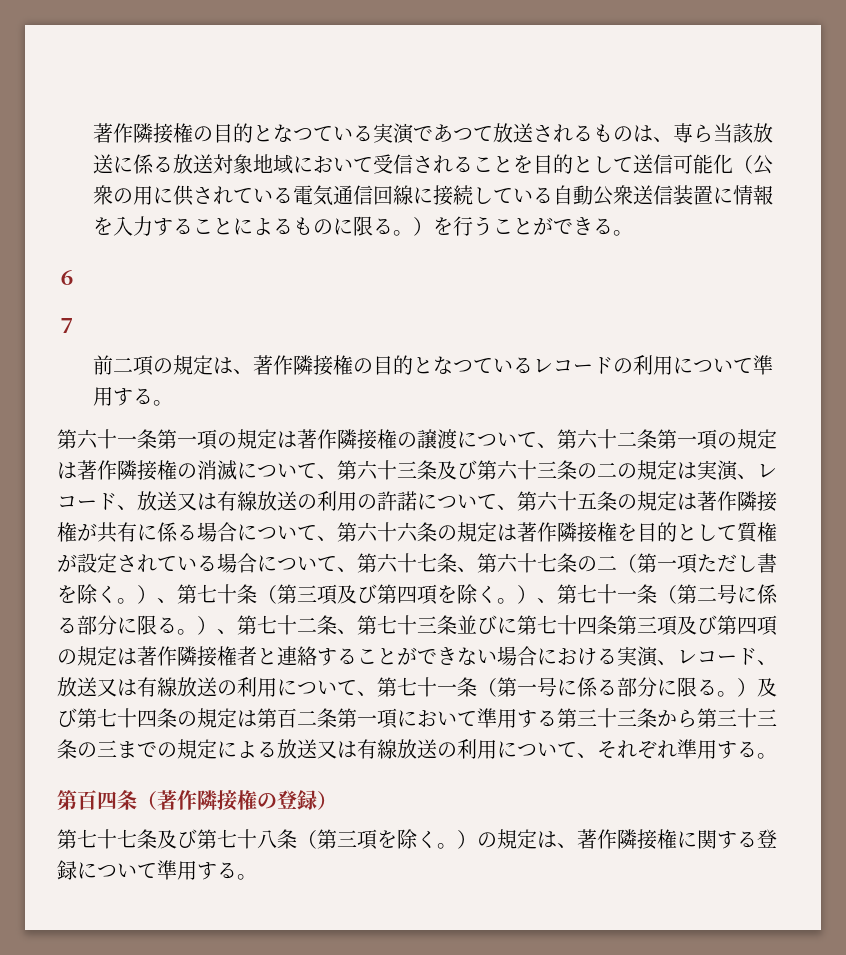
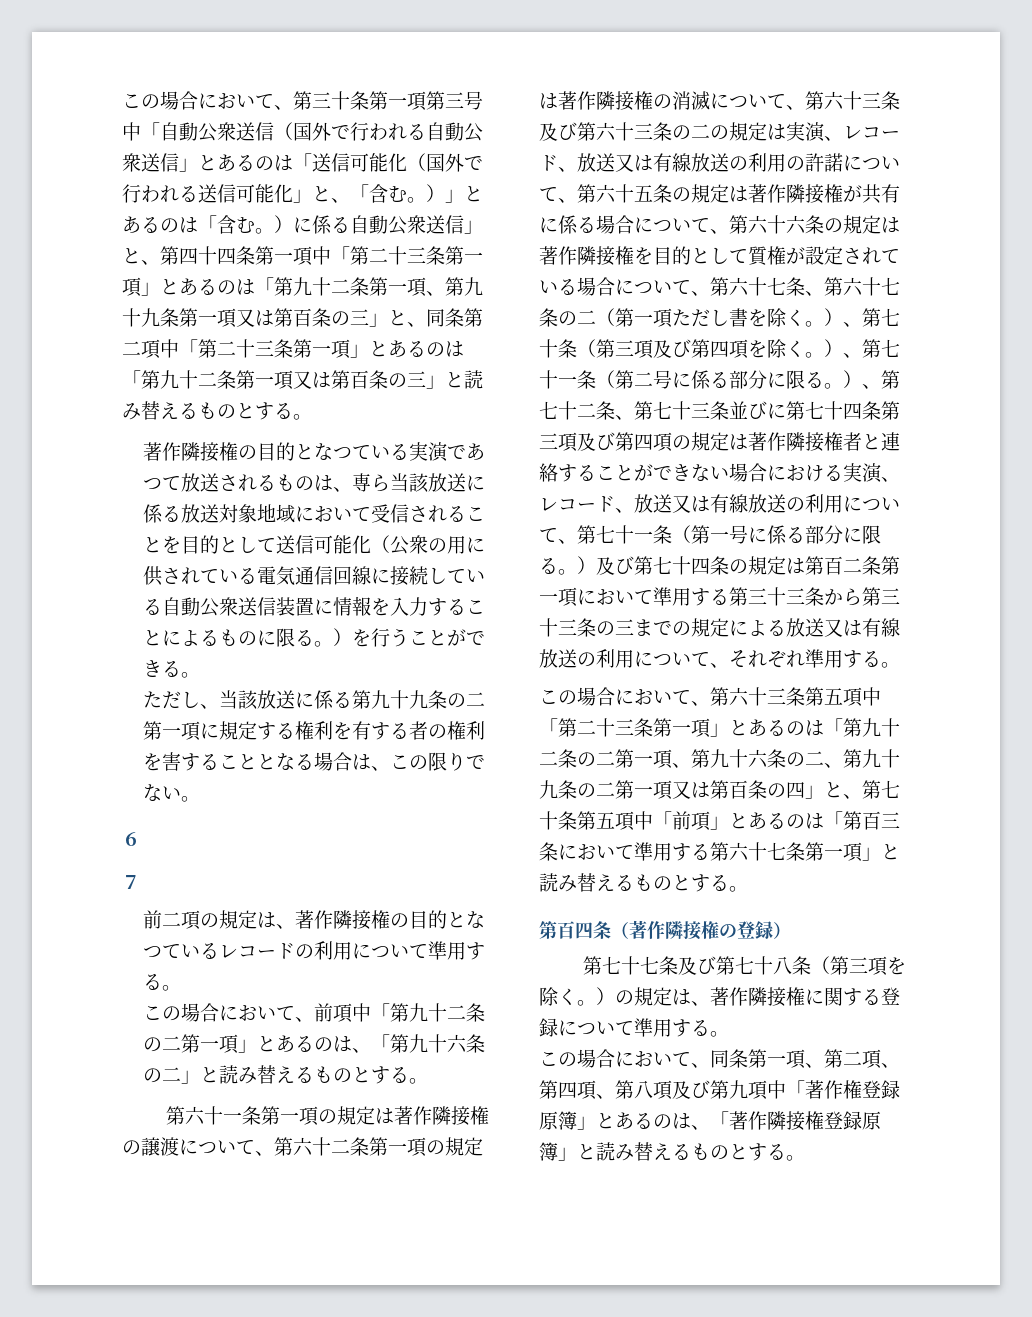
(92, 133) none -> [122,91,483,111] [122,122,483,142] [122,153,483,172] [122,184,483,203] [122,215,483,235] [122,246,483,266] [122,277,483,297] [122,308,483,328] [122,339,464,359] [122,370,483,390] [122,401,312,420] この場合において、第三十条第一項第三号中「自動公衆送信（国外で行われる自動公衆送信」とあるのは「送信可能化（国外で行われる送信可能化」と、「含む。）」とあるのは「含む。）に係る自動公衆送信」と、第四十四条第一項中「第二十三条第一項」とあるのは「第九十二条第一項、第九十九条第一項又は第百条の三」と、同条第二項中「第二十三条第一項」とあるのは「第九十二条第一項又は第百条の三」と読み替えるものとする。 //
(633, 233) none -> [143,690,486,710] [143,721,486,741] [143,752,486,771] [143,784,201,802] // ただし、当該放送に係る第九十九条の二第一項に規定する権利を有する者の権利を害することとなる場合は、この限りでない。
(173, 403) none -> [143,1003,486,1023] [143,1034,486,1054] [143,1065,429,1084] // この場合において、前項中「第九十二条の二第一項」とあるのは、「第九十六条の二」と読み替えるものとする。
(777, 756) none -> [539,687,881,707] [539,718,900,738] [539,749,900,769] [539,780,900,800] [539,811,900,831] [539,842,900,862] [539,873,748,892] // この場合において、第六十三条第五項中「第二十三条第一項」とあるのは「第九十二条の二第一項、第九十六条の二、第九十九条の二第一項又は第百条の四」と、第七十条第五項中「前項」とあるのは「第百三条において準用する第六十七条第一項」と読み替えるものとする。
(257, 877) none -> [539,1049,900,1069] [539,1080,900,1100] [539,1111,881,1131] [539,1142,805,1161] // この場合において、同条第一項、第二項、第四項、第八項及び第九項中「著作権登録原簿」とあるのは、「著作隣接権登録原簿」と読み替えるものとする。

